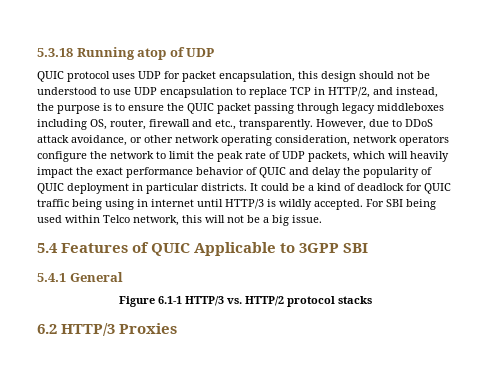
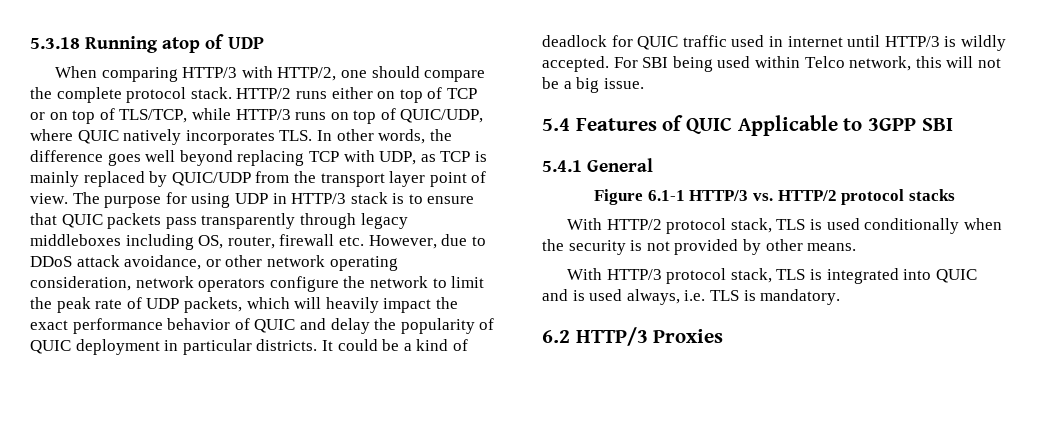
[37,71,430,82] [37,87,438,98] [37,103,294,114] QUIC protocol uses UDP for packet encapsulation, this design should not be understood to use UDP encapsulation to replace TCP in HTTP/2, and instead, the purpose is to ensure the QUIC packet passing -> [55,66,486,82] [30,87,477,103] [30,108,484,124] [30,129,452,145] [30,150,487,166] [30,171,487,187] [30,192,475,208] [30,213,296,229] When comparing HTTP/3 with HTTP/2, one should compare the complete protocol stack. HTTP/2 runs either on top of TCP or on top of TLS/TCP, while HTTP/3 runs on top of QUIC/UDP, where QUIC natively incorporates TLS. In other words, the difference goes well beyond replacing TCP with UDP, as TCP is mainly replaced by QUIC/UDP from the transport layer point of view. The purpose for using UDP in HTTP/3 stack is to ensure that QUIC packets pass transparently
[192,119,313,130] and etc., transparently. -> [338,236,364,246] etc.
[72,199,134,210] being using -> [731,35,765,47] used
(372, 300) none -> [567,218,1002,234] [542,239,857,255] [567,268,977,284] [542,289,841,305] // With HTTP/2 protocol stack, TLS is used conditionally when the security is not provided by other means. // With HTTP/3 protocol stack, TLS is integrated into QUIC and is used always, i.e. TLS is mandatory.

